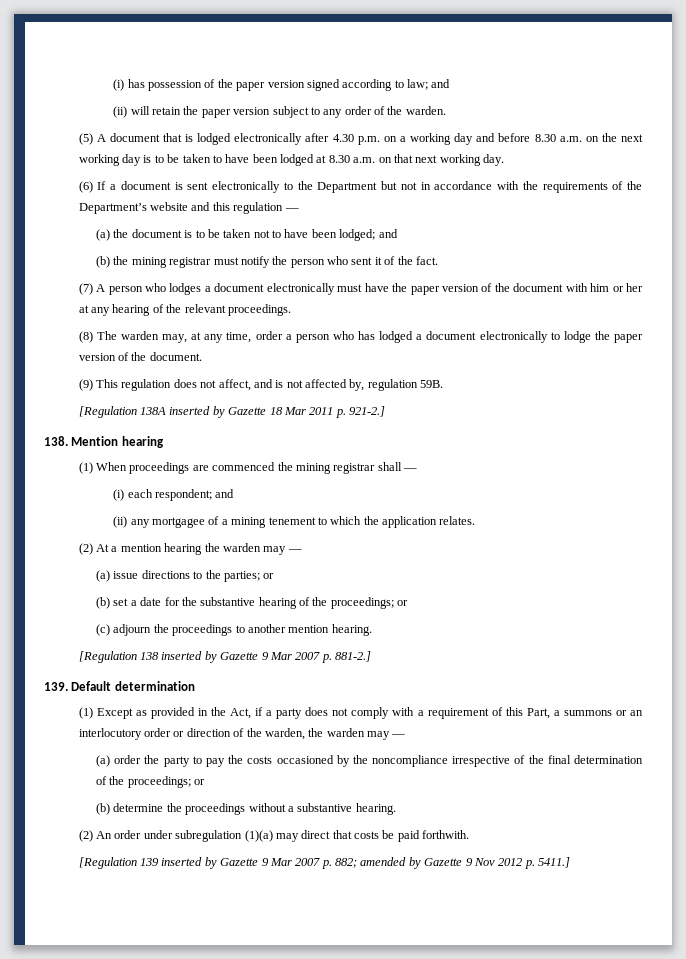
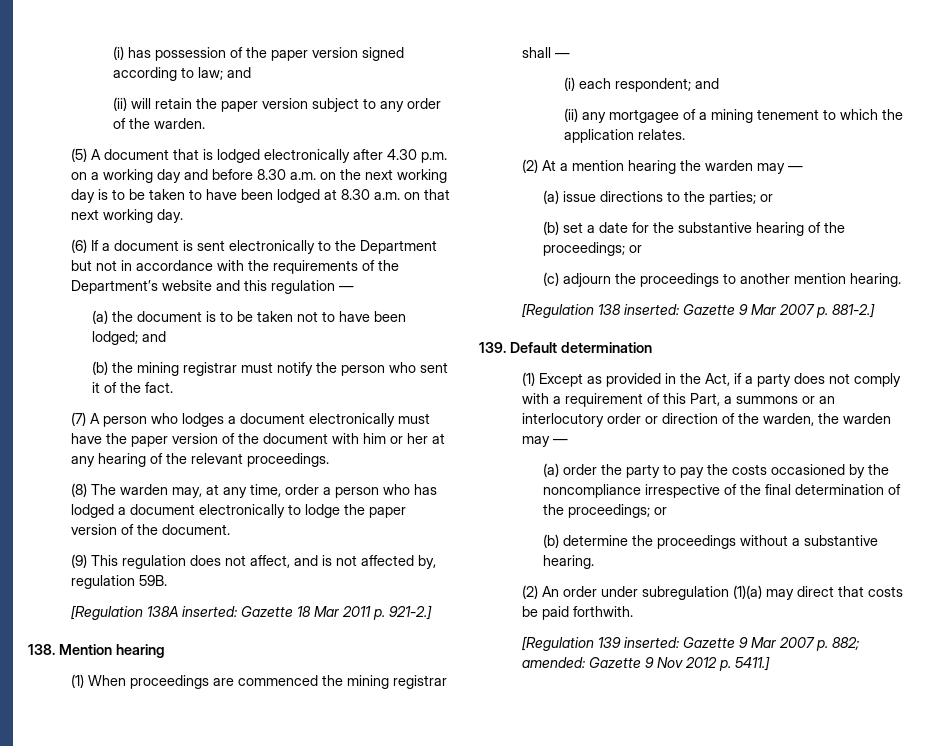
[169,406,225,418] inserted by -> [181,606,237,617] inserted:
[161,651,217,663] inserted by -> [623,304,679,315] inserted:
[161,857,217,869] inserted by -> [623,637,679,648] inserted:
[360,857,421,869] amended by -> [521,657,585,668] amended:

